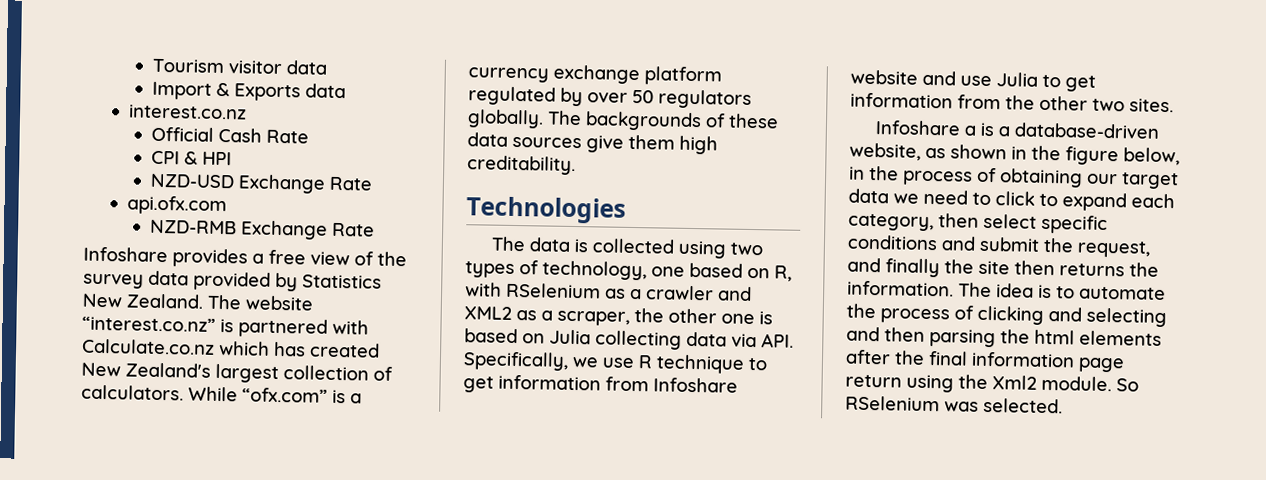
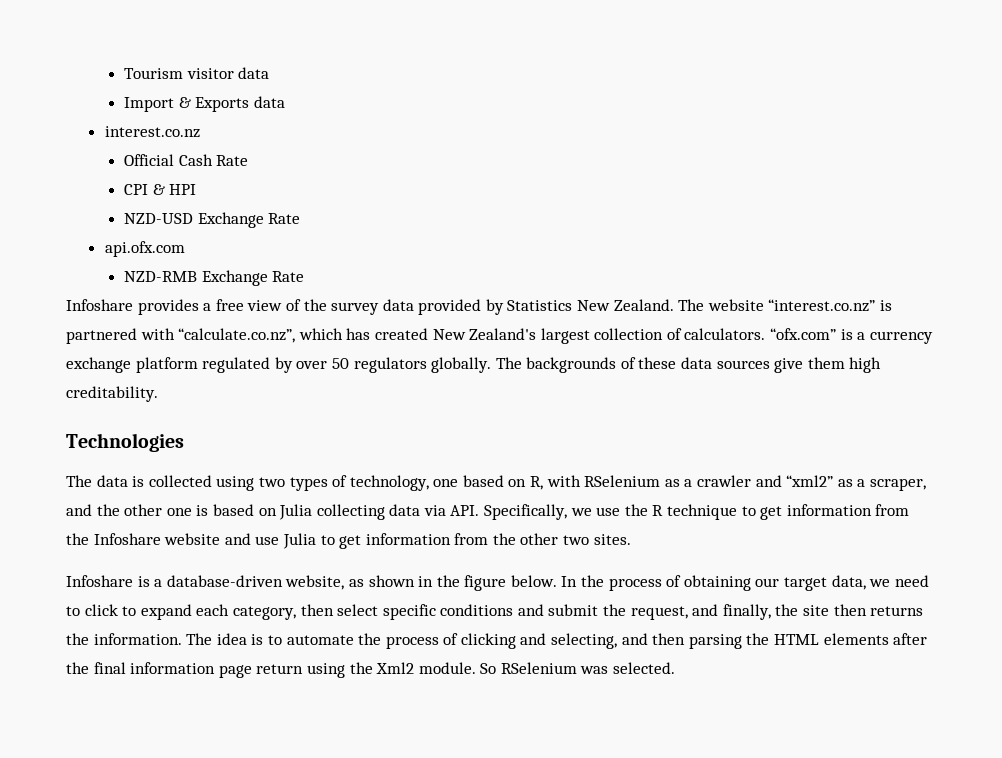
[82,338,215,355] Calculate.co.nz -> [178,328,296,343] “calculate.co.nz”,
[188,386,238,402] While -> (766, 334) none
[464,306,512,320] XML2 -> [786,475,834,487] “xml2”
(630, 318) none -> [66,504,92,516] and
(635, 363) none -> [624,504,648,516] the
(649, 384) none -> [66,533,89,545] the
[964,125,977,136] a -> (133, 581) none
[1123,147,1180,166] [849,166,865,180] below, in -> [510,575,578,587] below. In
[848,188,889,204] data -> [831,575,866,590] data,
[885,258,940,278] finally -> [722,604,771,620] finally,
[1086,307,1167,328] selecting -> [551,633,618,649] selecting,
[1034,329,1075,345] html -> [774,634,820,645] HTML

